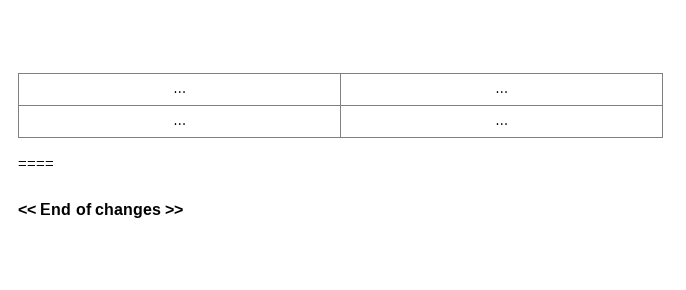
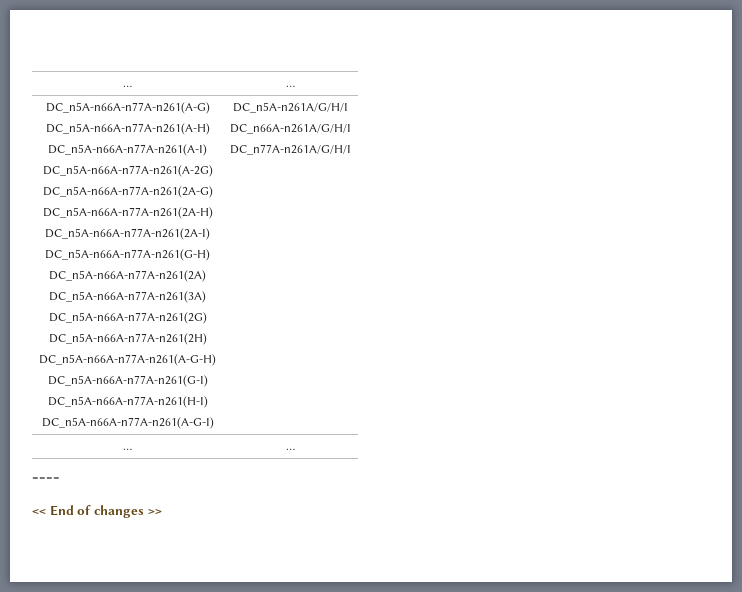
[172,91,187,93] [494,91,509,93] … | … -> [123,85,132,87] [285,85,295,87] [45,102,210,114] [45,123,210,135] [48,144,207,156] [42,165,213,177] [42,186,213,198] [42,207,213,219] [45,228,210,240] [45,249,210,261] [49,270,206,282] [49,291,206,303] [48,312,207,324] [48,333,207,345] [39,354,216,366] [47,375,208,387] [47,396,208,408] [41,417,214,429] [232,102,348,113] [229,124,351,134] [229,144,351,155] … | … // DC_n5A-n66A-n77A-n261(A-G) // DC_n5A-n66A-n77A-n261(A-H) // DC_n5A-n66A-n77A-n261(A-I) // DC_n5A-n66A-n77A-n261(A-2G) // DC_n5A-n66A-n77A-n261(2A-G) // DC_n5A-n66A-n77A-n261(2A-H) // DC_n5A-n66A-n77A-n261(2A-I) // DC_n5A-n66A-n77A-n261(G-H) // DC_n5A-n66A-n77A-n261(2A) // DC_n5A-n66A-n77A-n261(3A) // DC_n5A-n66A-n77A-n261(2G) // DC_n5A-n66A-n77A-n261(2H) // DC_n5A-n66A-n77A-n261(A-G-H) // DC_n5A-n66A-n77A-n261(G-I) // DC_n5A-n66A-n77A-n261(H-I) // DC_n5A-n66A-n77A-n261(A-G-I) | DC_n5A-n261A/G/H/I // DC_n66A-n261A/G/H/I // DC_n77A-n261A/G/H/I

